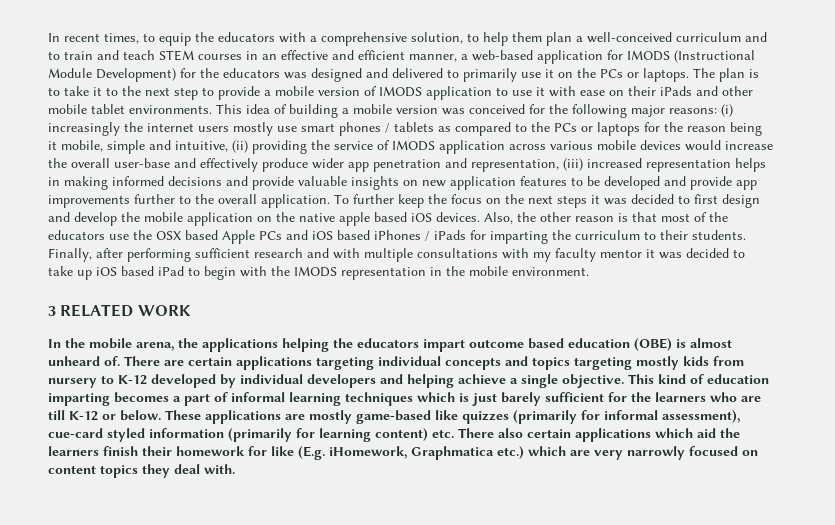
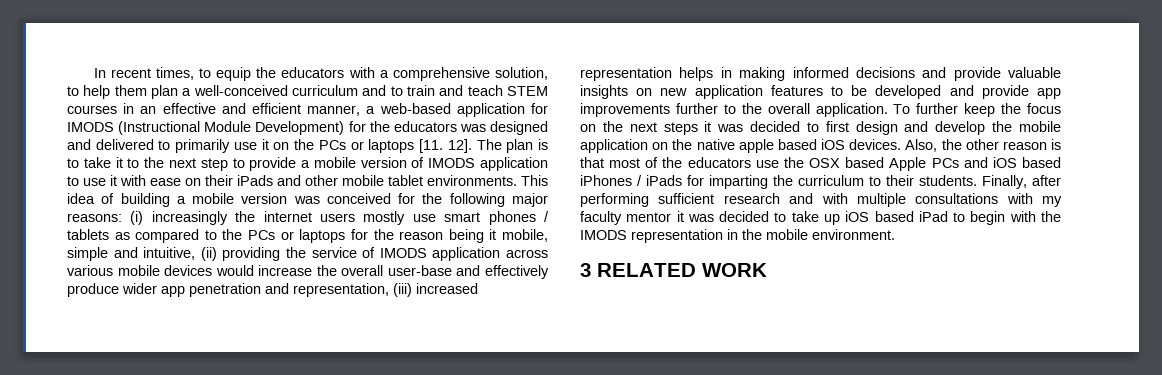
[643,68,689,82] laptops. -> [368,139,472,153] laptops [11. 12].
[48,338,732,352] [48,356,744,370] [48,374,769,388] [48,392,761,406] [48,410,740,424] [48,428,740,442] [48,446,758,460] [48,464,235,478] // In the mobile arena, the applications helping the educators impart outcome based education (OBE) is almost unheard of. There are certain applications targeting individual concepts and topics targeting mostly kids from nursery to K-12 developed by individual developers and helping achieve a single objective. This kind of education imparting becomes a part of informal learning techniques which is just barely sufficient for the learners who are till K-12 or below. These applications are mostly game-based like quizzes (primarily for informal assessment), cue-card styled information (primarily for learning content) etc. There also certain applications which aid the learners finish their homework for like (E.g. iHomework, Graphmatica etc.) which are very narrowly focused on content topics they deal with. -> (767, 270) none

